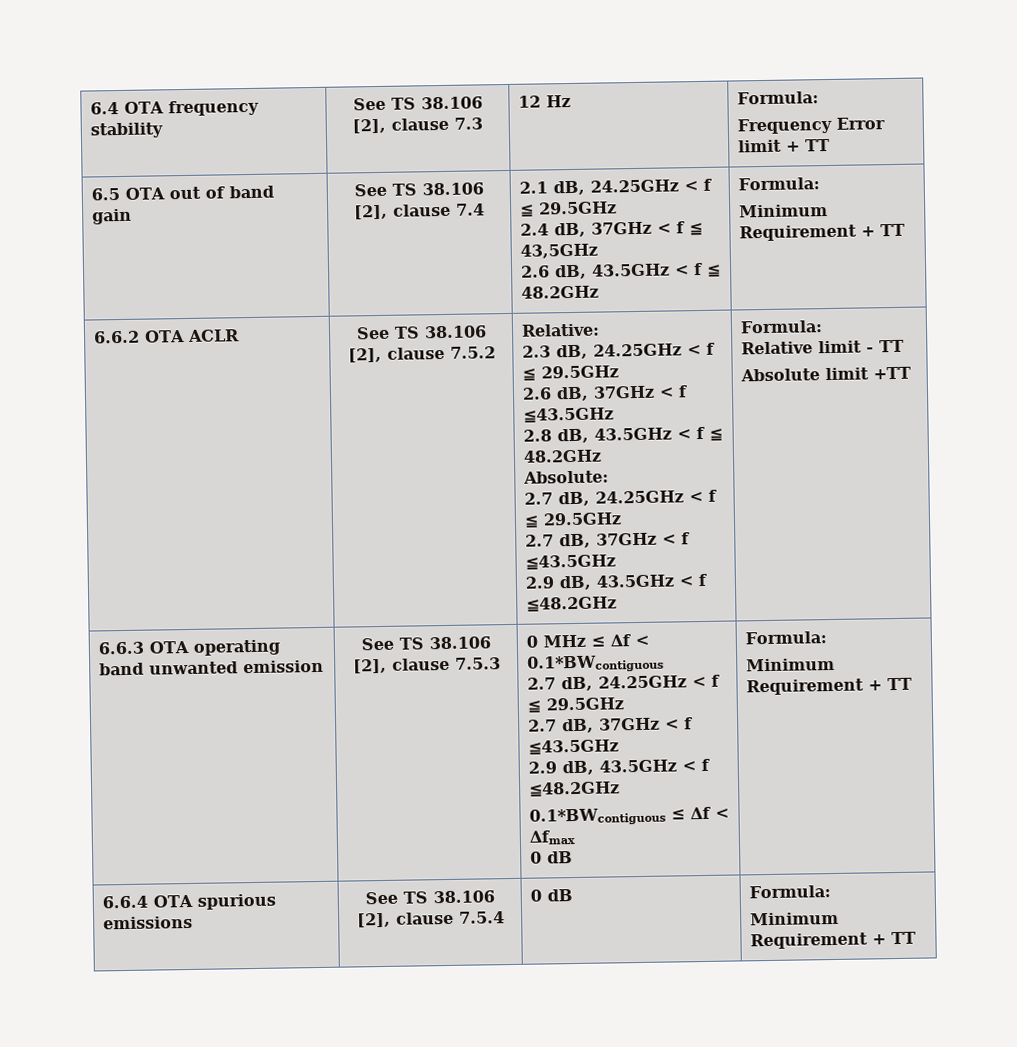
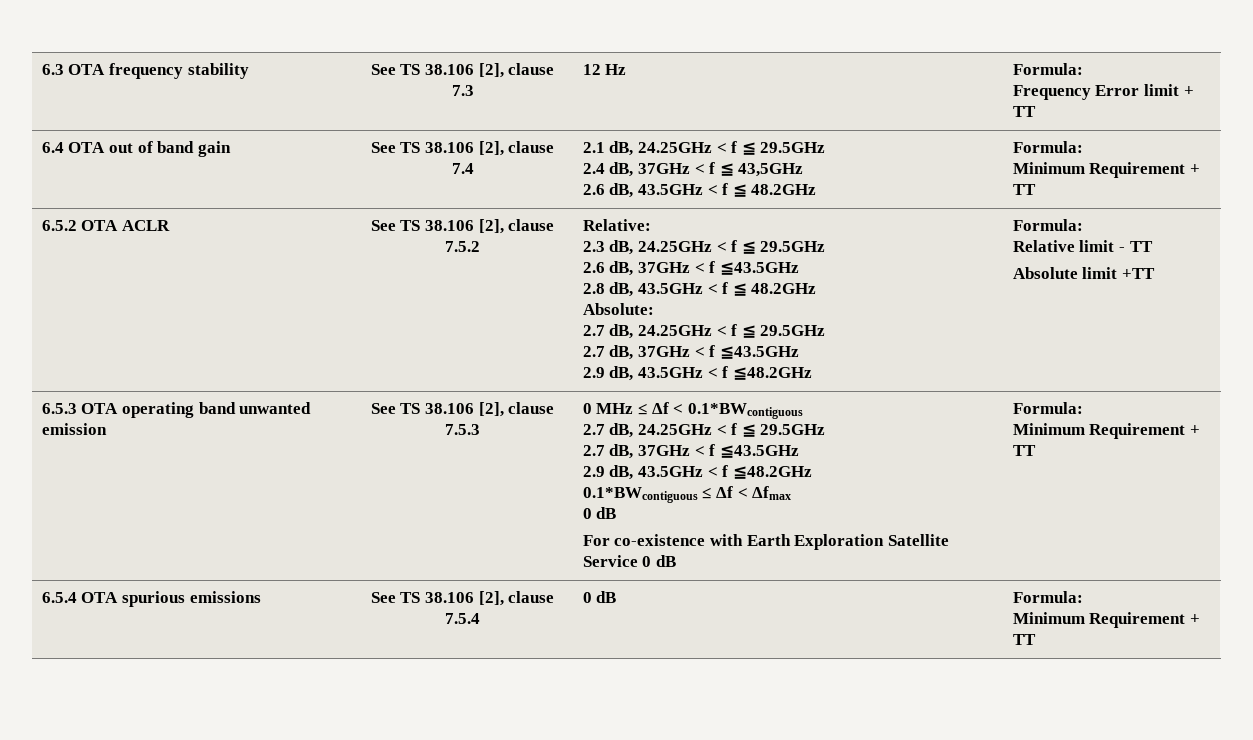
[89,102,119,115] 6.4 -> [41,64,64,75] 6.3
[90,187,120,201] 6.5 -> [41,142,64,153] 6.4
[92,330,140,344] 6.6.2 -> [41,220,77,231] 6.5.2
[97,641,144,655] 6.6.3 -> [41,403,77,414] 6.5.3
[744,631,827,645] [745,657,835,672] [745,677,912,696] [101,895,148,909] | Formula: // Minimum Requirement + TT // 6.6.4 -> [582,534,949,550] [582,555,677,567] [1012,402,1083,414] [1012,423,1201,439] [1012,445,1036,456] [41,592,77,603] // For co-existence with Earth Exploration Satellite Service 0 dB | Formula: // Minimum Requirement + TT // 6.5.4

